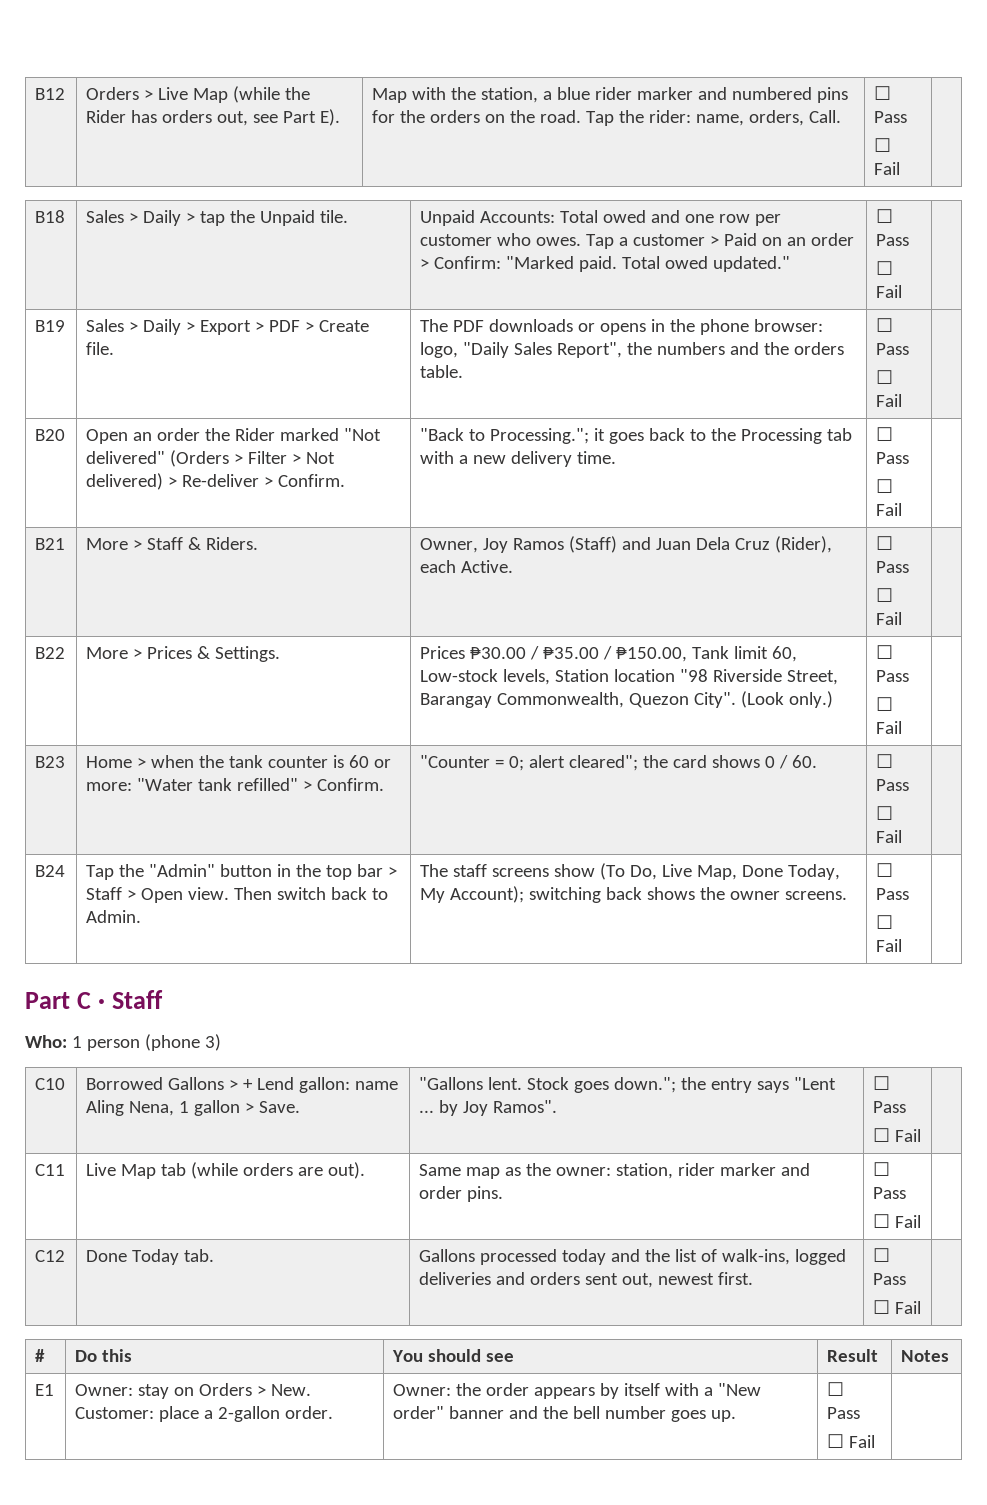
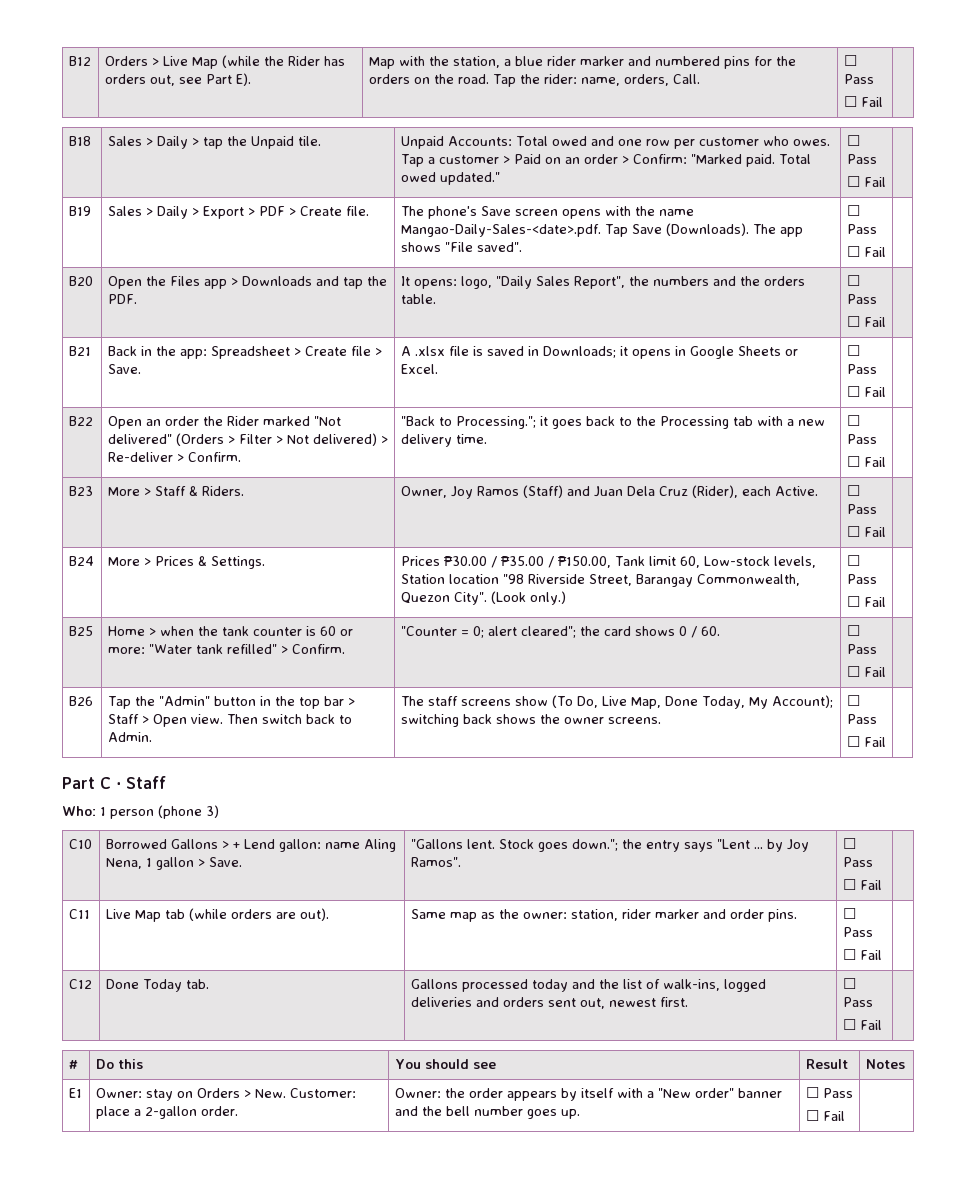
[453,319,824,335] PDF downloads or opens in the phone browser: -> [427,206,694,219] [400,223,803,237] [400,242,522,252] [846,205,860,216] [846,224,877,234] [846,246,886,257] [68,276,93,286] [107,276,387,289] [107,294,137,304] [400,276,457,289] phone's Save screen opens with the name Mangao-Daily-Sales-<date>.pdf. Tap Save (Downloads). The app shows "File saved". | ☐ Pass // ☐ Fail | // B20 | Open the Files app > Downloads and tap the PDF. | It opens:
[35,429,66,441] B20 -> [68,346,91,356] [107,346,382,359] [107,364,141,374] [400,346,798,359] [400,364,438,374] [846,345,860,356] [846,364,877,374] [846,386,886,397] [68,416,93,426] B21 | Back in the app: Spreadsheet > Create file > Save. | A .xlsx file is saved in Downloads; it opens in Google Sheets or Excel. | ☐ Pass // ☐ Fail | // B22
[35,538,66,550] B21 -> [68,486,93,496] B23
[35,647,66,659] B22 -> [68,556,94,566] B24
[35,756,66,768] B23 -> [68,626,93,636] B25
[35,865,66,877] B24 -> [68,696,93,706] B26

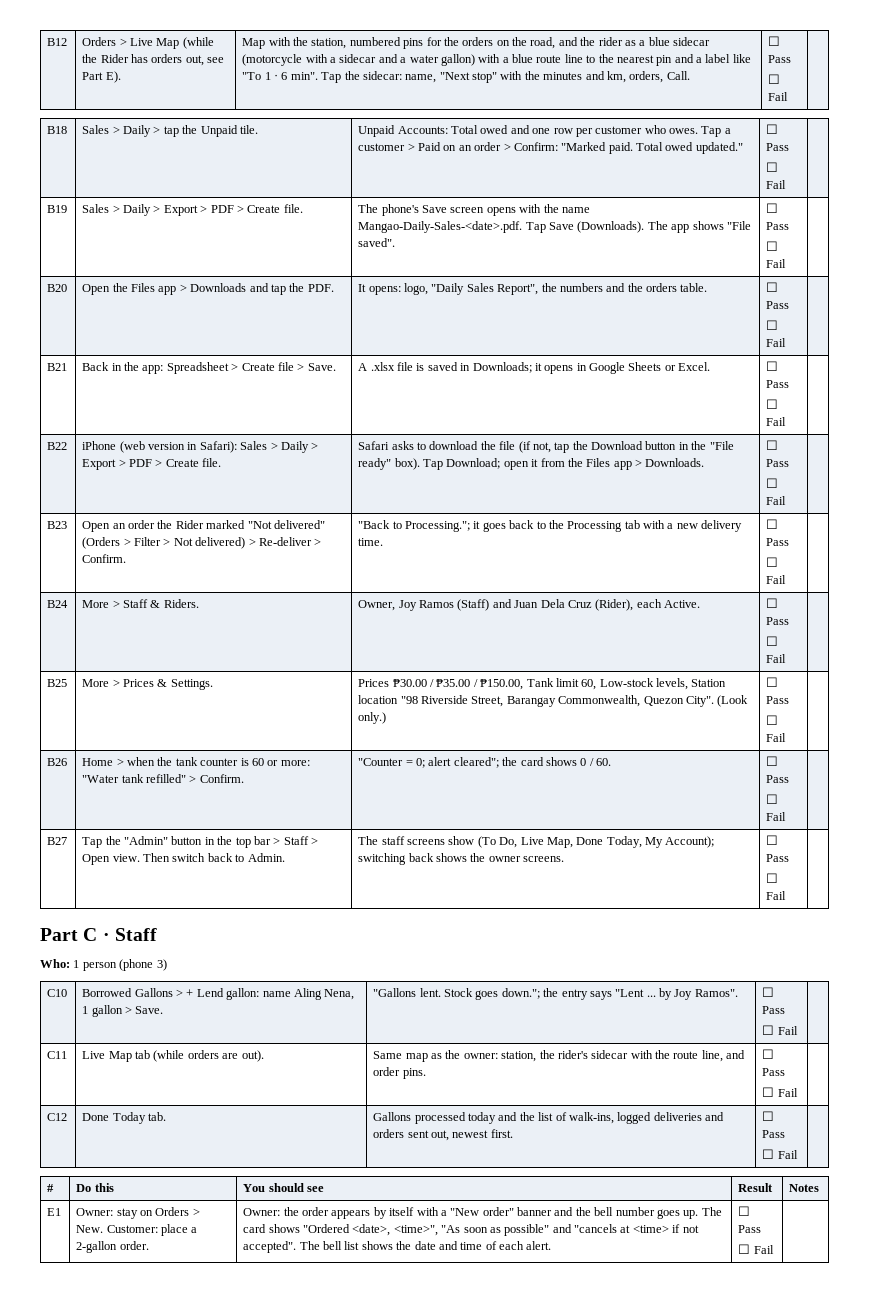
[503,56,651,66] a blue rider marker and -> (347, 43) none
[457,74,620,87] road. Tap the rider: name, -> [530,37,711,49] [242,54,751,66] [242,71,626,83] road, and the rider as a blue sidecar (motorcycle with a sidecar and a water gallon) with a blue route line to the nearest pin and a label like "To 1 · 6 min". Tap the sidecar: name, "Next stop" with the minutes and km,
(93, 421) none -> [82,441,319,453] [82,458,222,470] [358,441,734,453] [358,458,705,470] [766,440,779,450] [766,459,790,467] [766,478,779,488] [766,496,787,505] [47,521,68,529] | iPhone (web version in Safari): Sales > Daily > Export > PDF > Create file. | Safari asks to download the file (if not, tap the Download button in the "File ready" box). Tap Download; open it from the Files app > Downloads. | ☐ Pass // ☐ Fail | // B23
[68,486,93,496] B23 -> [47,600,69,608] B24
[68,556,94,566] B24 -> [47,679,68,687] B25
[68,626,93,636] B25 -> [47,758,68,766] B26
[68,696,93,706] B26 -> [47,837,68,845] B27
[621,909,699,919] rider marker -> [539,1050,723,1062] the rider's sidecar with the route line,
(580, 1114) none -> [701,1207,722,1216] [243,1224,699,1236] [243,1241,552,1253] The card shows "Ordered <date>, <time>", "As soon as possible" and "cancels at <time> if not accepted". The bell list shows the date and time of each alert.

